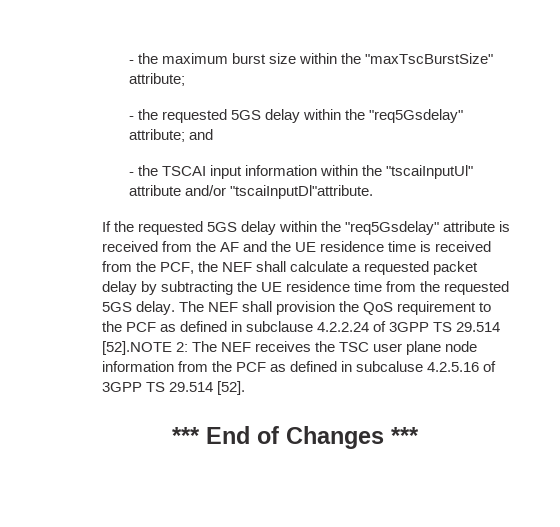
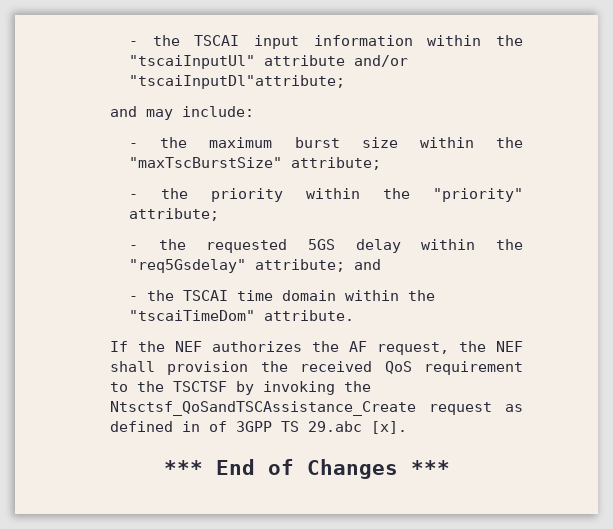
[128,53,158,64] - the -> [129,35,523,49] [129,55,409,69] [129,75,346,89] [109,106,254,120] [129,137,188,148] - the TSCAI input information within the "tscaiInputUl" attribute and/or "tscaiInputDl"attribute; // and may include: // - the
(185, 79) none -> [129,188,523,202] [129,208,220,221] // - the priority within the "priority" attribute;
[210,165,474,179] [128,185,374,199] [101,221,511,235] [101,241,492,252] [101,261,479,275] [101,281,510,295] [101,301,205,315] input information within the "tscaiInputUl" attribute and/or "tscaiInputDl"attribute. // If the requested 5GS delay within the "req5Gsdelay" attribute is received from the AF and the UE residence time is received from the PCF, the NEF shall calculate a requested packet delay by subtracting the UE residence time from the requested 5GS delay. The -> [237,290,436,301] [129,310,355,321] [109,341,486,355] time domain within the "tscaiTimeDom" attribute. // If the NEF authorizes the AF request, the
(360, 306) none -> [300,361,373,372] received
[126,321,501,332] [101,341,478,355] [101,361,497,372] [101,381,246,395] PCF as defined in subclause 4.2.2.24 of 3GPP TS 29.514 [52].NOTE 2: The NEF receives the TSC user plane node information from the PCF as defined in subcaluse 4.2.5.16 of 3GPP TS 29.514 [52]. -> [172,381,371,395] [109,401,523,416] [109,421,407,434] TSCTSF by invoking the Ntsctsf_QoSandTSCAssistance_Create request as defined in of 3GPP TS 29.abc [x].

